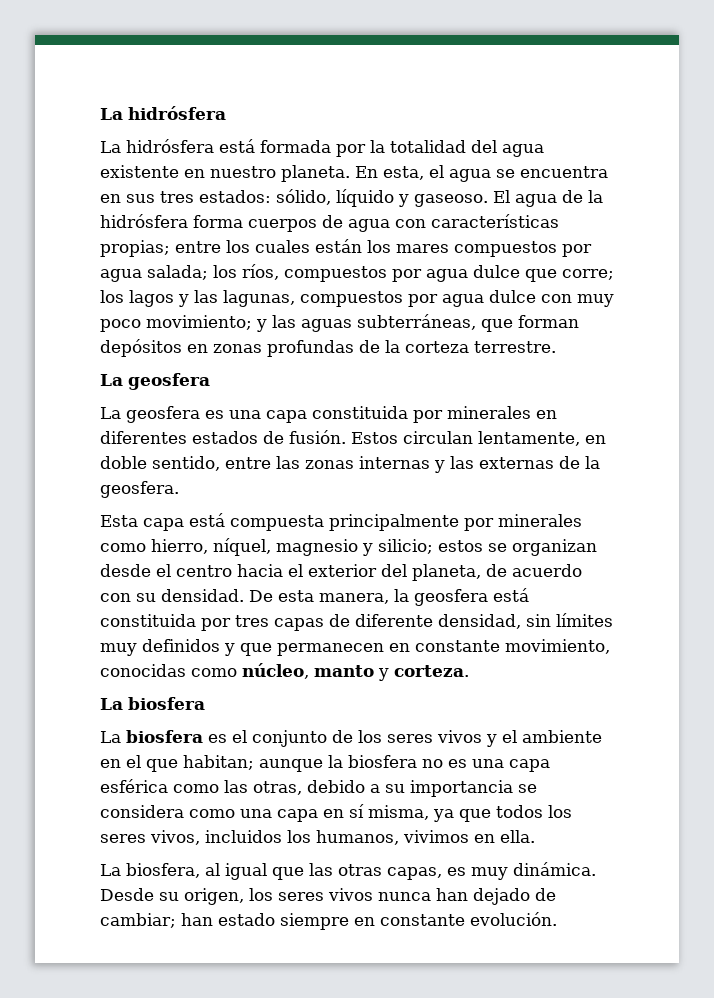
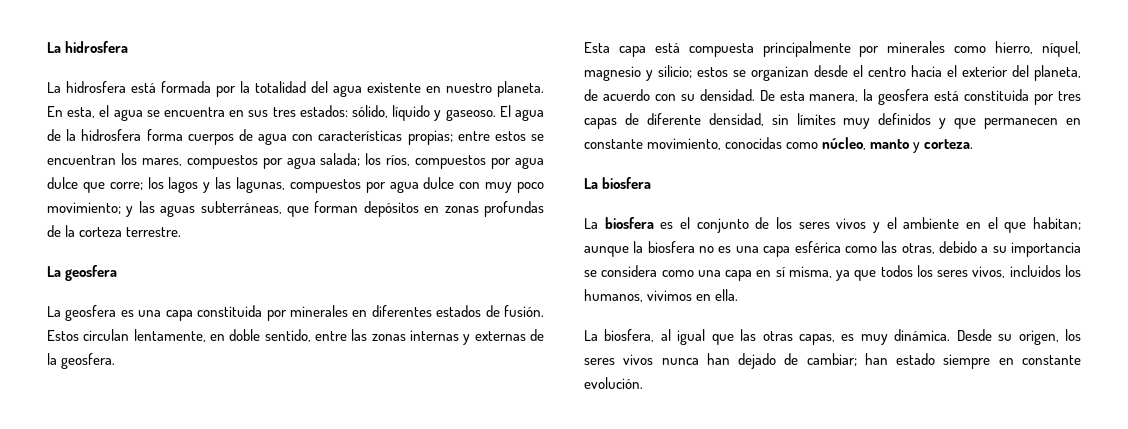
[100,106,226,120] [100,139,214,153] La hidrósfera // La hidrósfera -> [47,41,129,53] [47,81,126,93] La hidrosfera // La hidrosfera
[100,214,188,228] hidrósfera -> [81,129,142,141] hidrosfera
[226,239,449,253] los cuales están los mares -> [494,131,544,141] [47,153,182,166] estos se encuentran los mares,
[450,456,474,469] las -> (471, 339) none

